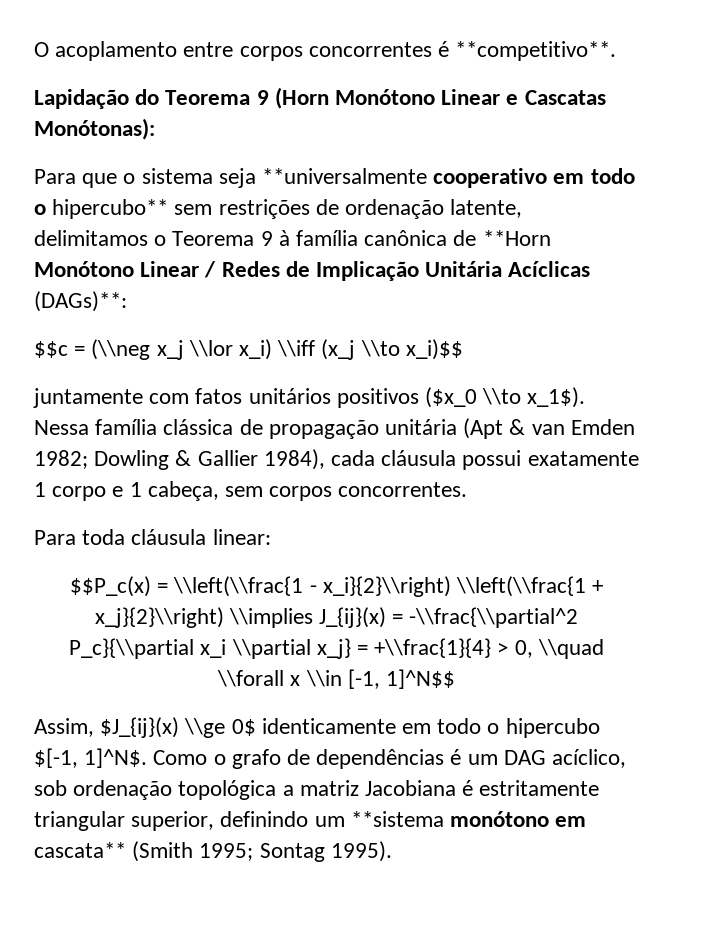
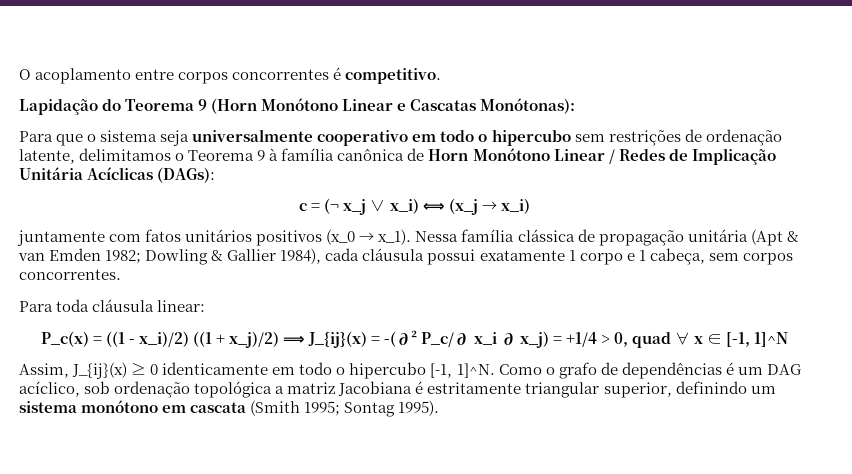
[455,41,617,61] **competitivo**. -> [345,68,442,84] competitivo.
[262,168,428,184] **universalmente -> [192,129,314,142] universalmente
[52,199,169,219] hipercubo** -> [491,129,571,146] hipercubo
[482,230,551,246] **Horn -> [428,149,469,161] Horn
[34,291,127,312] [34,339,463,360] (DAGs)**: // $$c = (\\neg x_j \\lor x_i) \\iff (x_j \\to x_i)$$ -> [157,167,216,183] [299,198,530,215] (DAGs): // c = (¬ x_j ∨ x_i) ⟺ (x_j → x_i)
[425,387,586,408] ($x_0 \\to x_1$). -> [326,229,412,245] (x_0 → x_1).
[69,576,604,597] [94,607,579,628] [69,638,604,659] [217,669,455,689] [34,717,256,738] $$P_c(x) = \\left(\\frac{1 - x_i}{2}\\right) \\left(\\frac{1 + x_j}{2}\\right) \\implies J_{ij}(x) = -\\frac{\\partial^2 P_c}{\\partial x_i \\partial x_j} = +\\frac{1}{4} > 0, \\quad \\forall x \\in [-1, 1]^N$$ // Assim, $J_{ij}(x) \\ge 0$ -> [40,330,789,348] [19,362,159,379] P_c(x) = ((1 - x_i)/2) ((1 + x_j)/2) ⟹ J_{ij}(x) = -(∂² P_c/∂ x_i ∂ x_j) = +1/4 > 0, quad ∀ x ∈ [-1, 1]^N // Assim, J_{ij}(x) ≥ 0
[34,748,148,768] $[-1, 1]^N$. -> [430,363,495,378] [-1, 1]^N.
[350,811,444,827] **sistema -> [19,401,77,413] sistema
[34,842,126,858] cascata** -> [190,402,247,413] cascata

